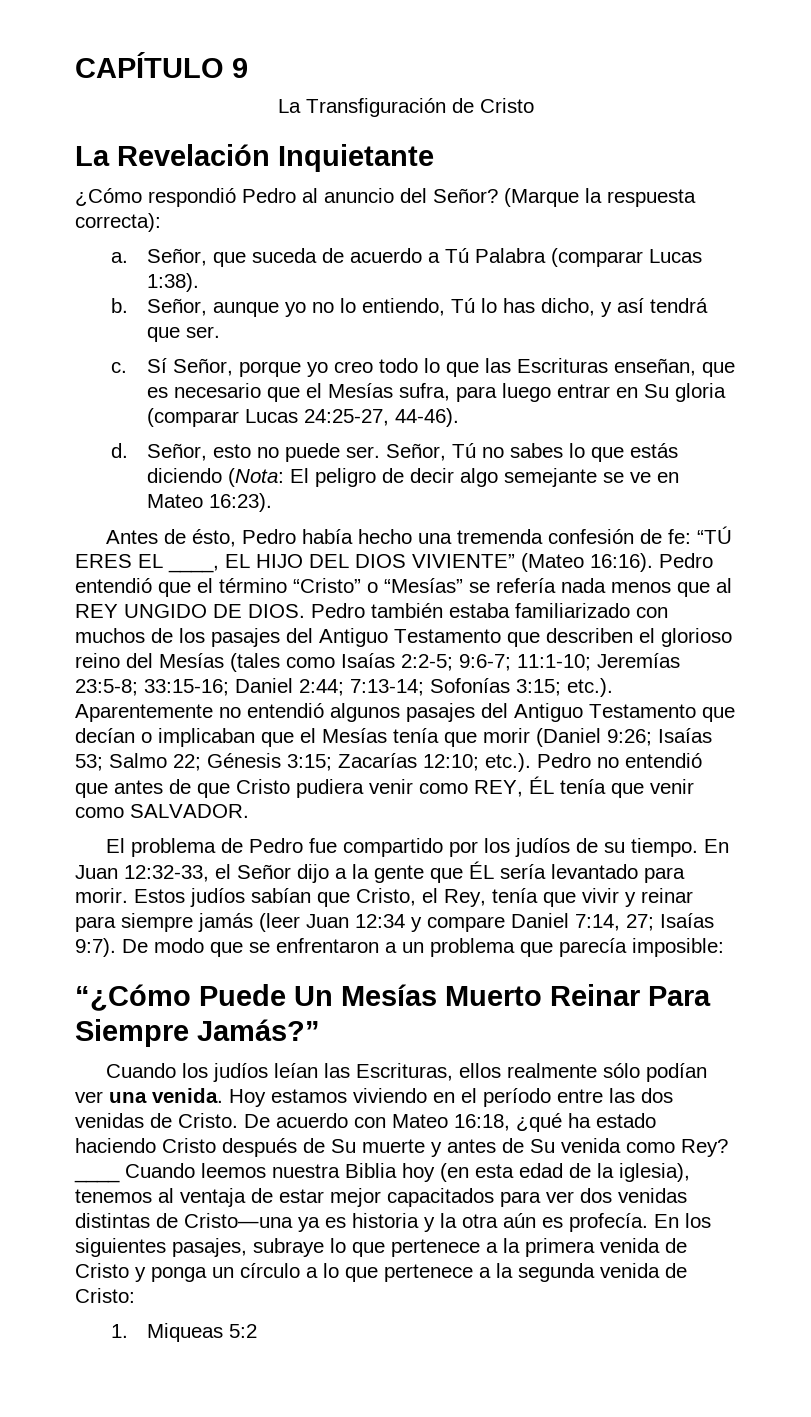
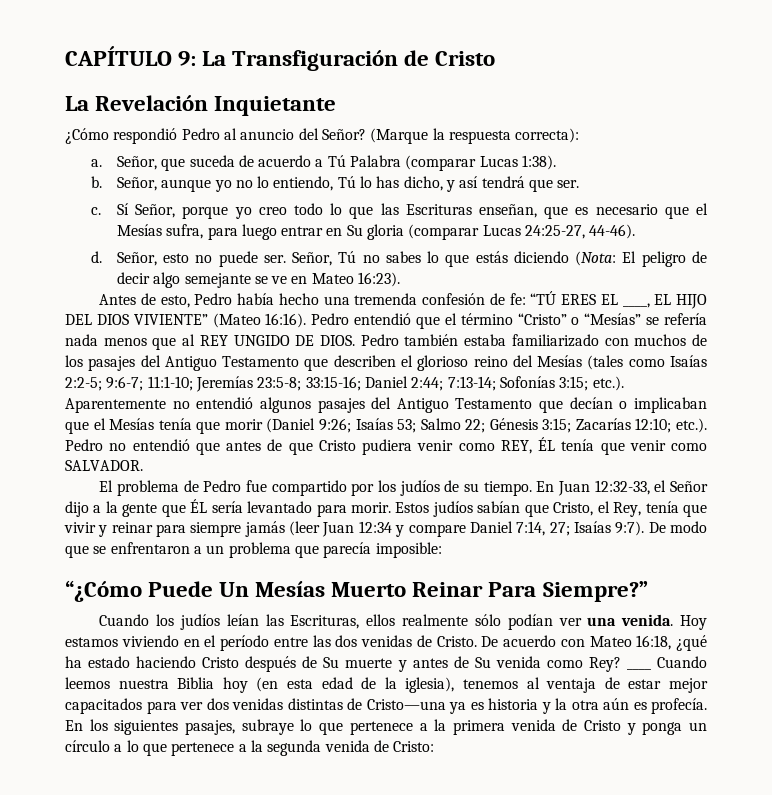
[232,58,248,78] 9 // -> [178,51,197,66] 9:
[191,529,236,547] ésto, -> [160,295,190,308] esto,
[75,1019,320,1047] Siempre Jamás?” -> [542,581,648,602] Siempre?”
[111,1323,258,1342] // 1. Miqueas 5:2 -> (435, 746) none

